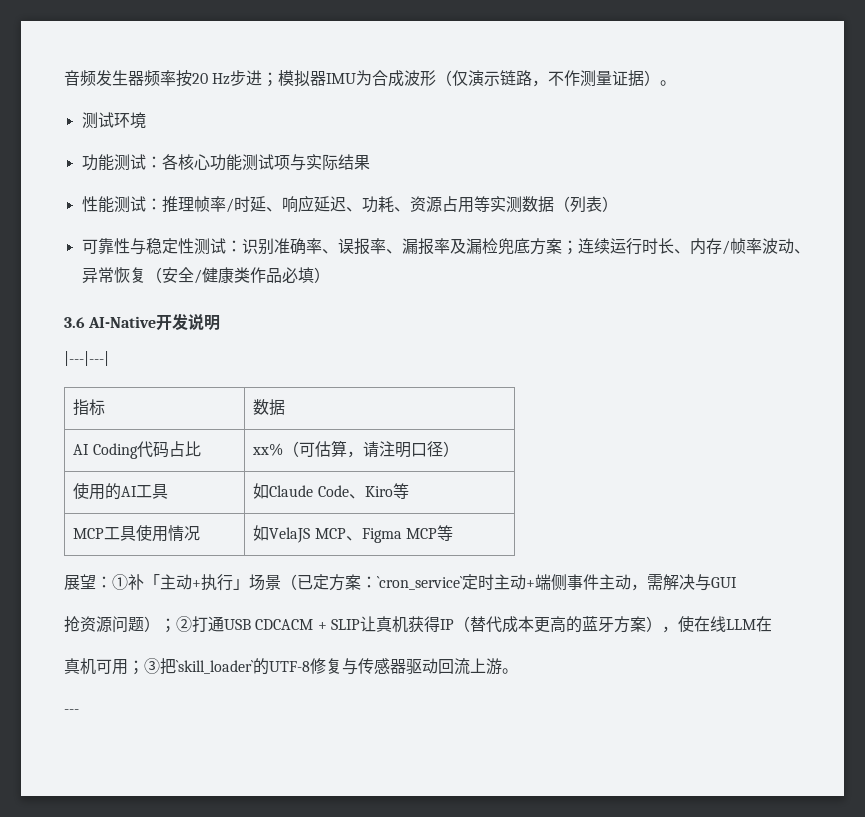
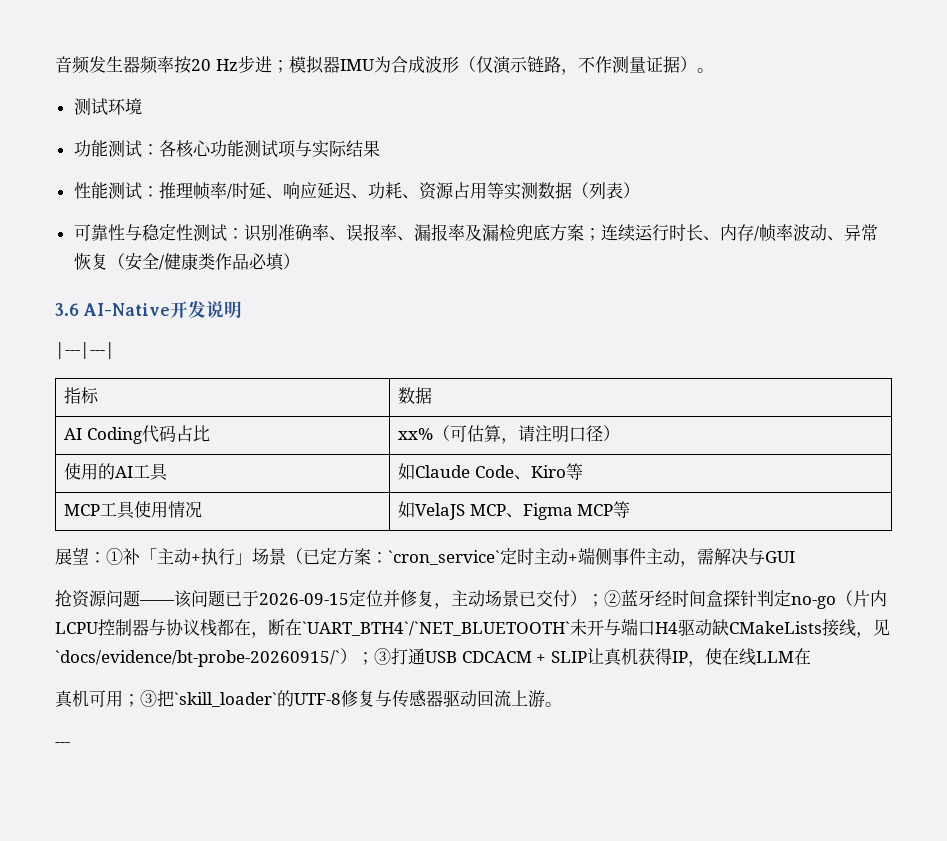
[144,616,192,633] ）；② -> [139,589,887,609] [55,618,890,638] [55,648,391,667] ——该问题已于2026-09-15定位并修复，主动场景已交付）；②蓝牙经时间盒探针判定no-go（片内LCPU控制器与协议栈都在，断在`UART_BTH4`/`NET_BLUETOOTH`未开与端口H4驱动缺CMakeLists接线，见`docs/evidence/bt-probe-20260915/`）；③
[453,616,662,633] （替代成本更高的蓝牙方案） -> (688, 657) none

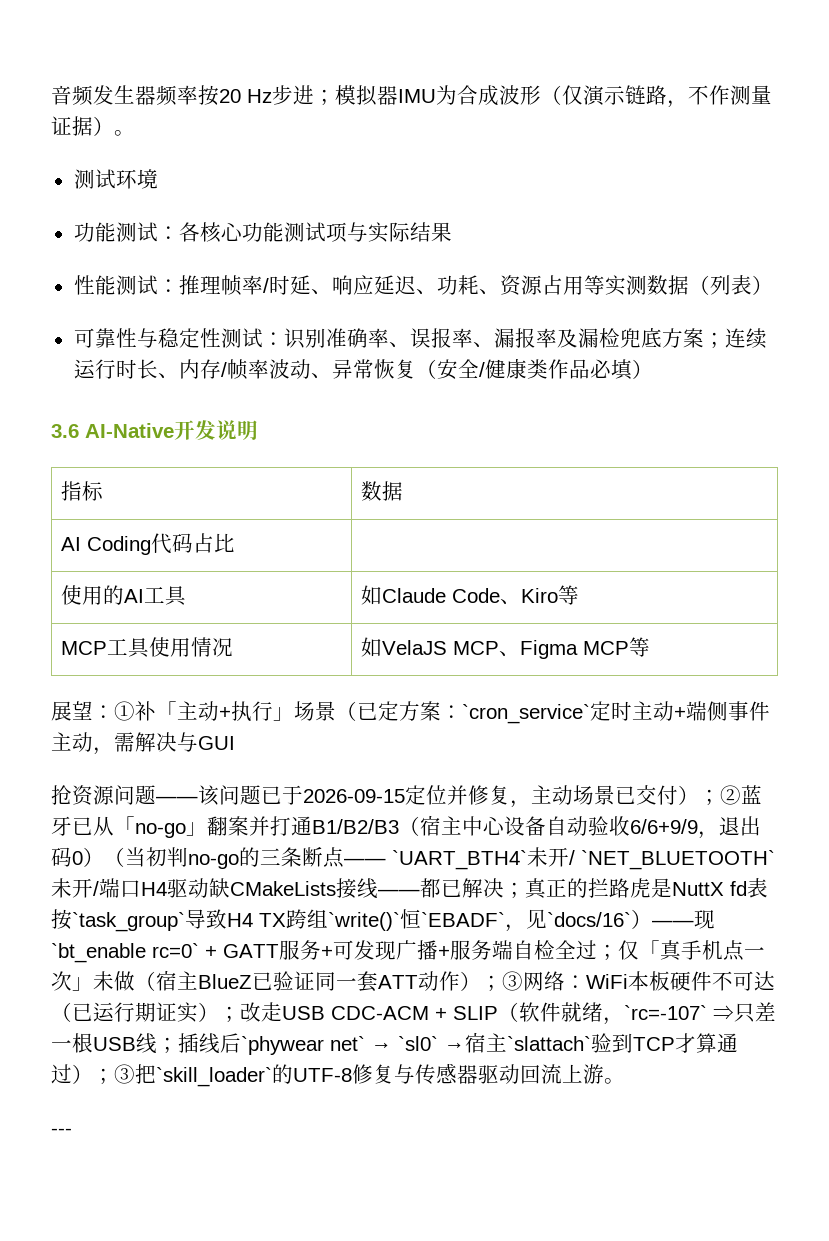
[55,342,115,359] // |---|---| -> (258, 430) none
[398,425,621,444] xx%（可估算，请注明口径） -> (235, 543) none
[655,590,887,609] [55,619,621,638] 经时间盒探针判定no-go（片内LCPU控制器与协议栈都在，断在`UART_BTH4`/`NET_BLUETOOTH`未开与 -> [72,815,761,839] [51,847,775,870] [51,878,99,898] 已从「no-go」翻案并打通B1/B2/B3（宿主中心设备自动验收6/6+9/9，退出码0）（当初判no-go的三条断点—— `UART_BTH4`未开/ `NET_BLUETOOTH`未开/
[856,619,890,638] [55,648,811,667] [55,690,123,708] ，见`docs/evidence/bt-probe-20260915/`）；③打通USB CDCACM + SLIP让真机获得IP，使在线LLM在 // 真机可用 -> [378,878,768,899] [51,909,715,932] [51,940,765,963] [51,970,775,992] [51,1002,776,1025] [51,1032,738,1055] [51,1064,93,1084] ——都已解决；真正的拦路虎是NuttX fd表按`task_group`导致H4 TX跨组`write()`恒`EBADF`，见`docs/16`）——现`bt_enable rc=0` + GATT服务+可发现广播+服务端自检全过；仅「真手机点一次」未做（宿主BlueZ已验证同一套ATT动作）；③网络：WiFi本板硬件不可达（已运行期证实）；改走USB CDC-ACM + SLIP（软件就绪，`rc=-107` ⇒只差一根USB线；插线后`phywear net` → `sl0` →宿主`slattach`验到TCP才算通过）

